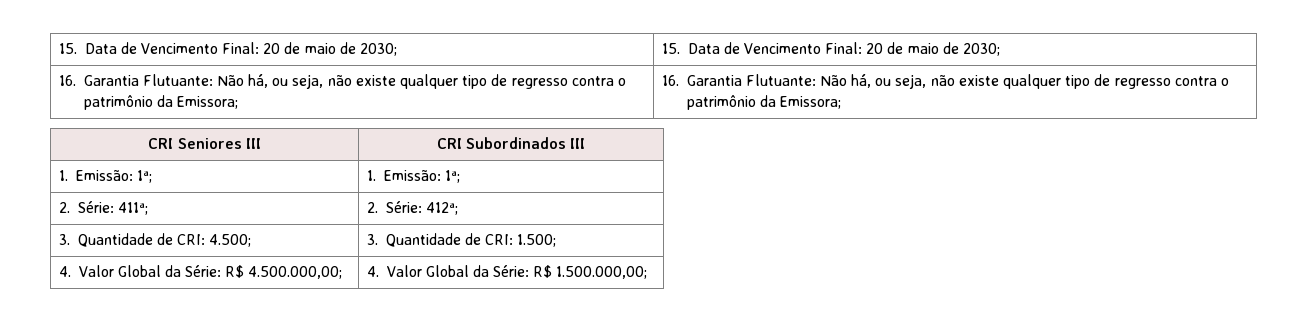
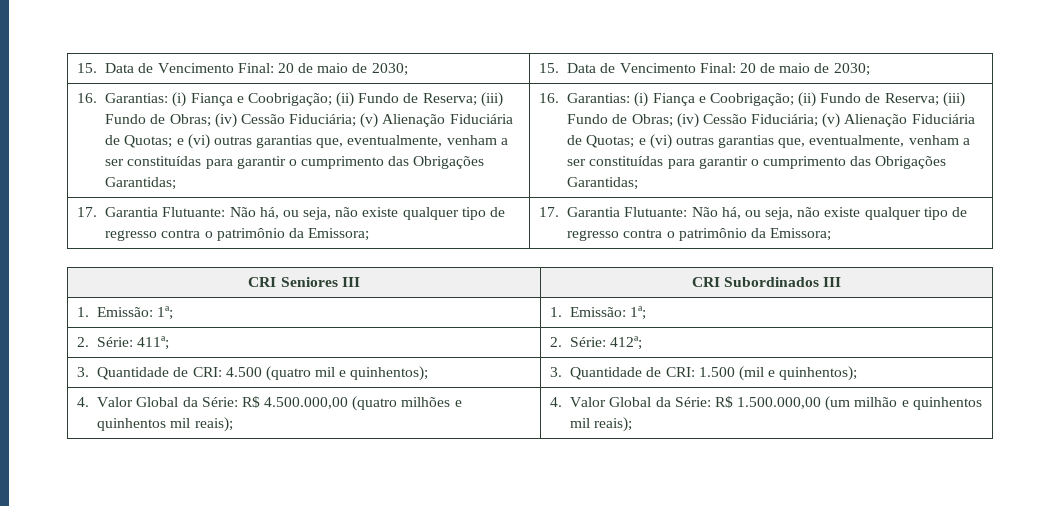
(76, 80) none -> [105,92,503,107] [105,113,513,128] [105,134,508,149] [105,156,485,169] [105,177,177,190] [539,92,965,107] [567,113,975,128] [567,134,970,149] [567,156,947,169] [567,177,639,190] [77,207,98,217] Garantias: (i) Fiança e Coobrigação; (ii) Fundo de Reserva; (iii) Fundo de Obras; (iv) Cessão Fiduciária; (v) Alienação Fiduciária de Quotas; e (vi) outras garantias que, eventualmente, venham a ser constituídas para garantir o cumprimento das Obrigações Garantidas; | 16. Garantias: (i) Fiança e Coobrigação; (ii) Fundo de Reserva; (iii) Fundo de Obras; (iv) Cessão Fiduciária; (v) Alienação Fiduciária de Quotas; e (vi) outras garantias que, eventualmente, venham a ser constituídas para garantir o cumprimento das Obrigações Garantidas; // 17.
[661,75,679,86] 16. -> [539,207,560,217] 17.
[209,234,252,247] [366,233,557,247] [58,265,343,279] [366,265,648,279] 4.500; | 3. Quantidade de CRI: 1.500; // 4. Valor Global da Série: R$ 4.500.000,00; | 4. Valor Global da Série: R$ 1.500.000,00; -> [225,366,429,381] [550,366,858,381] [77,396,462,411] [97,417,233,432] [550,396,982,411] [570,417,633,432] 4.500 (quatro mil e quinhentos); | 3. Quantidade de CRI: 1.500 (mil e quinhentos); // 4. Valor Global da Série: R$ 4.500.000,00 (quatro milhões e quinhentos mil reais); | 4. Valor Global da Série: R$ 1.500.000,00 (um milhão e quinhentos mil reais);

